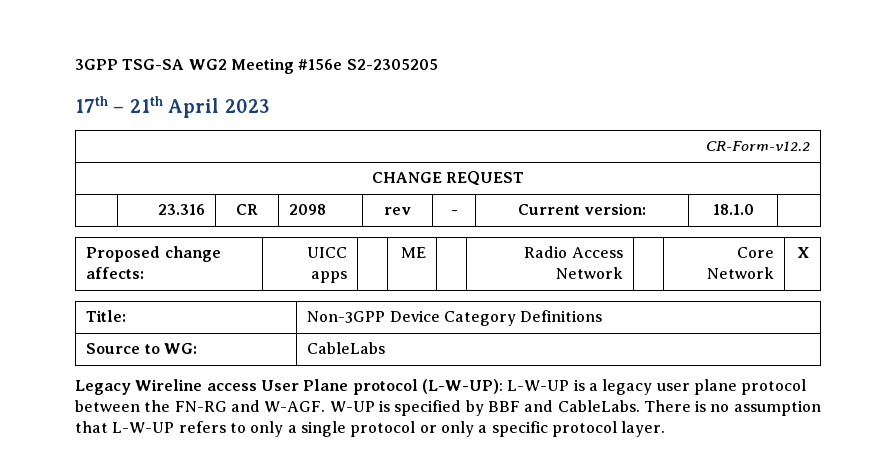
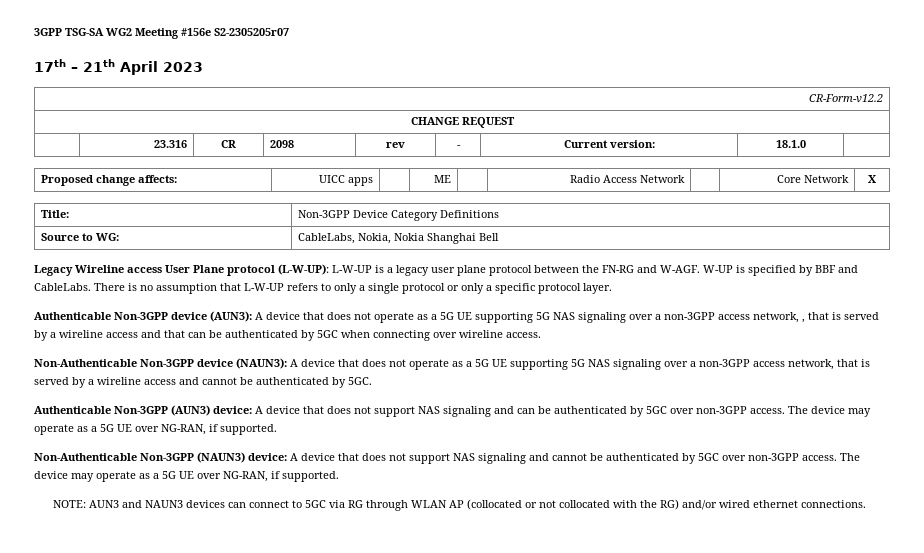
[346,59,438,70] S2-2305205 -> [214,28,289,36] S2-2305205r07
[307,342,386,354] CableLabs -> [297,233,499,244] CableLabs, Nokia, Nokia Shanghai Bell
(666, 429) none -> [34,311,879,323] [34,330,541,341] [34,358,870,370] [34,377,372,388] [34,405,871,417] [34,424,277,435] [34,452,860,464] [34,471,339,482] [53,499,867,511] // Authenticable Non-3GPP device (AUN3): A device that does not operate as a 5G UE supporting 5G NAS signaling over a non-3GPP access network, , that is served by a wireline access and that can be authenticated by 5GC when connecting over wireline access. // Non-Authenticable Non-3GPP device (NAUN3): A device that does not operate as a 5G UE supporting 5G NAS signaling over a non-3GPP access network, that is served by a wireline access and cannot be authenticated by 5GC. // Authenticable Non-3GPP (AUN3) device: A device that does not support NAS signaling and can be authenticated by 5GC over non-3GPP access. The device may operate as a 5G UE over NG-RAN, if supported. // Non-Authenticable Non-3GPP (NAUN3) device: A device that does not support NAS signaling and cannot be authenticated by 5GC over non-3GPP access. The device may operate as a 5G UE over NG-RAN, if supported. // NOTE: AUN3 and NAUN3 devices can connect to 5GC via RG through WLAN AP (collocated or not collocated with the RG) and/or wired ethernet connections.

